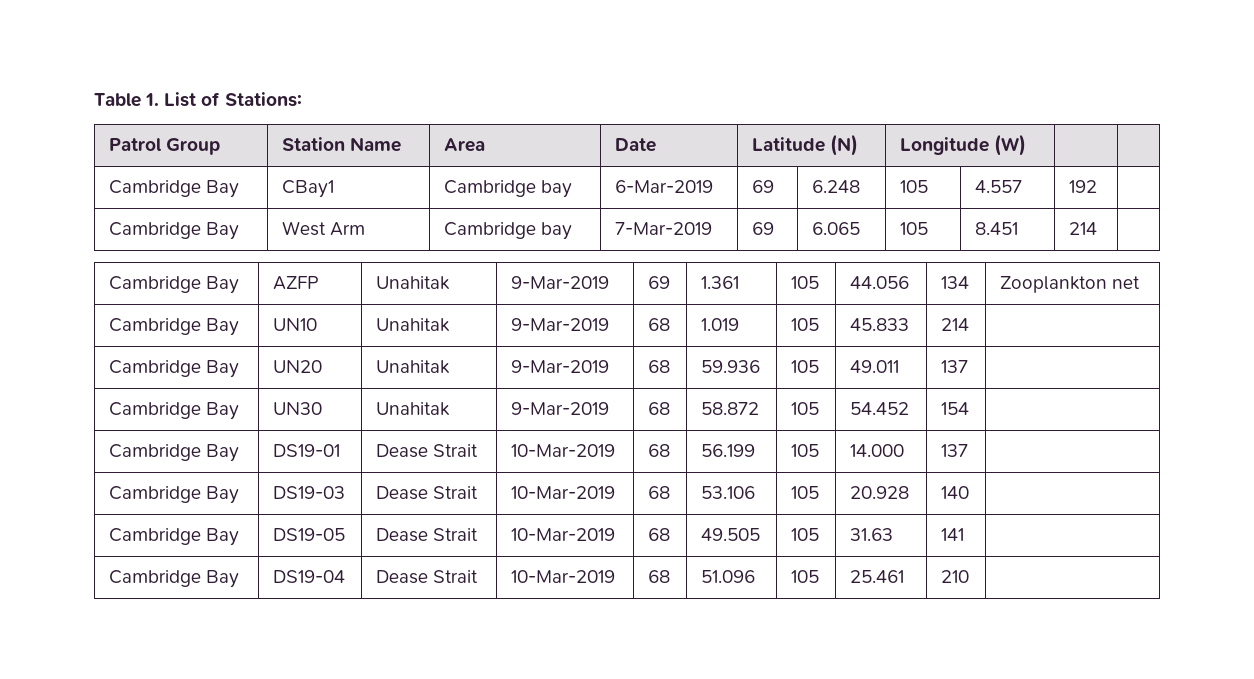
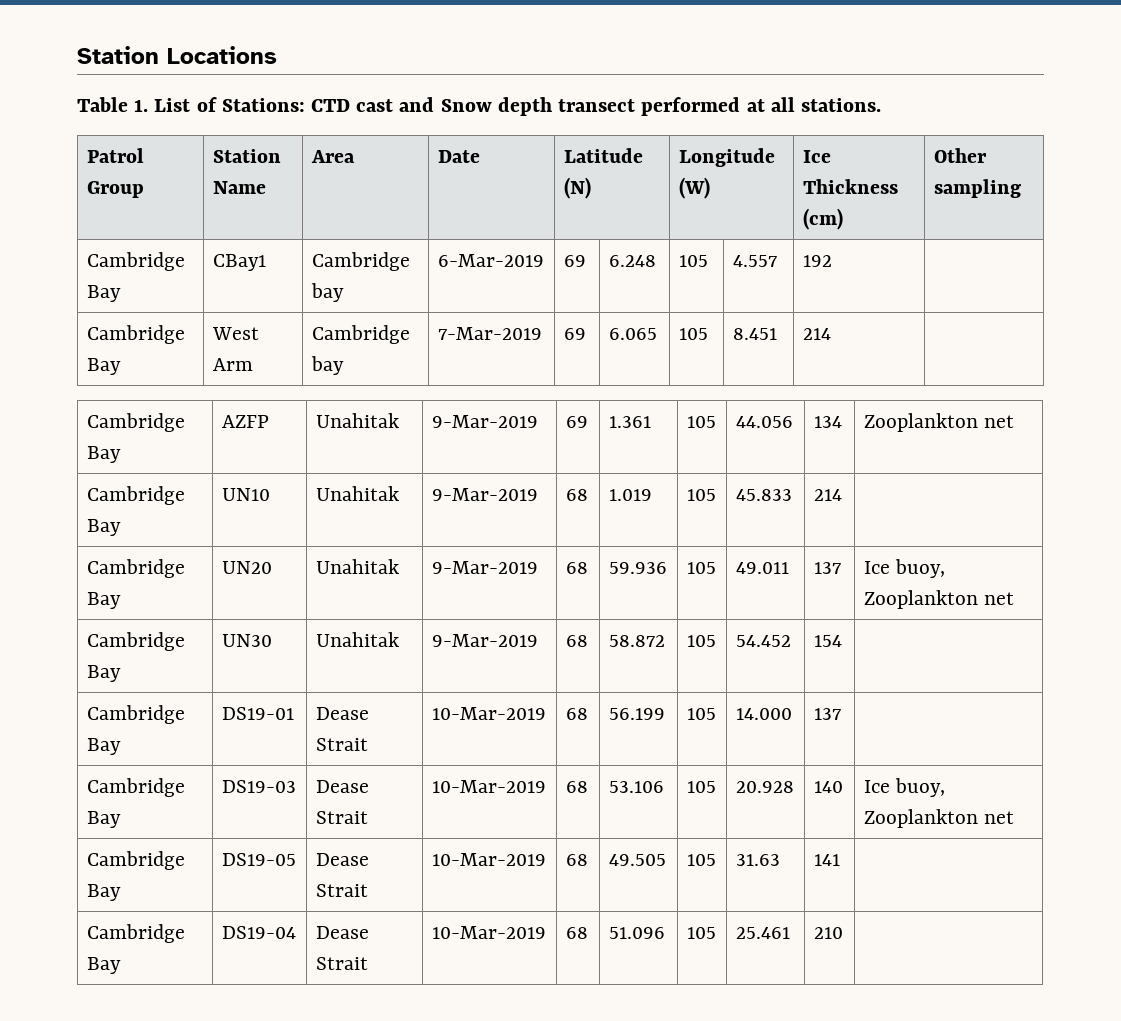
(94, 100) none -> [77,46,277,64] Station Locations //
(302, 99) none -> [311,97,881,116] CTD cast and Snow depth transect performed at all stations.
(1026, 145) | -> [802,150,831,163] [802,179,898,194] [802,208,843,230] [933,148,987,163] [933,179,1021,198] Ice Thickness (cm) | Other sampling
(968, 366) none -> [863,559,945,578] [863,590,1014,609] Ice buoy, Zooplankton net
(969, 492) none -> [863,778,945,797] [863,809,1014,828] Ice buoy, Zooplankton net

